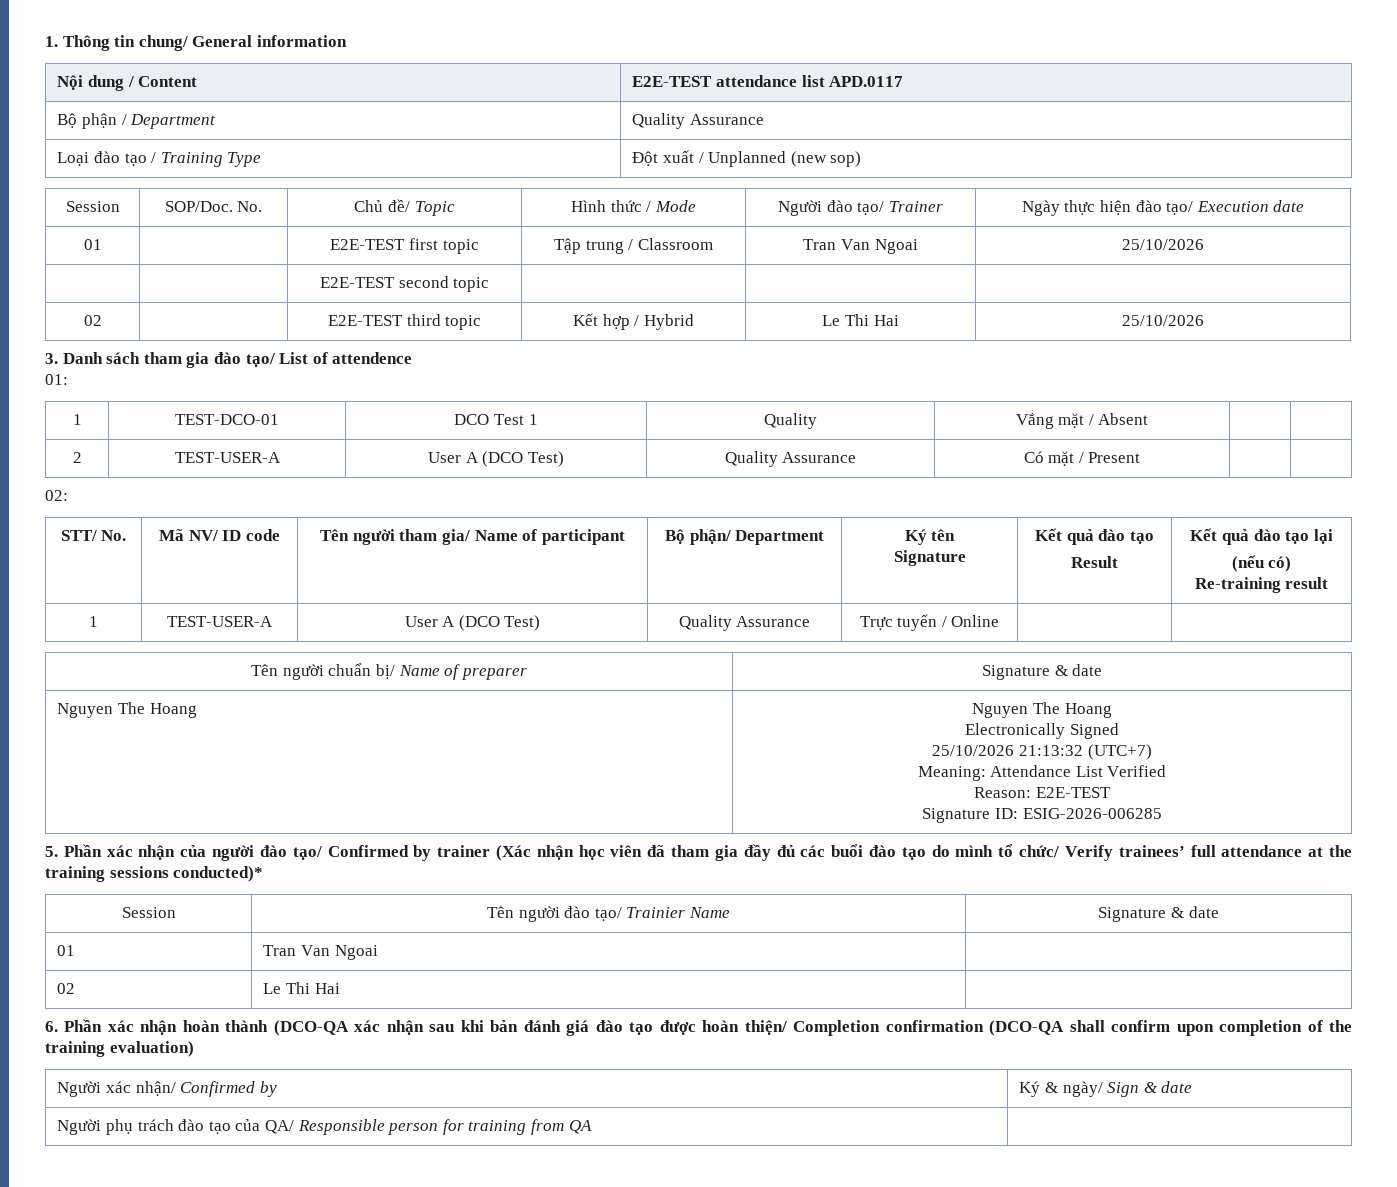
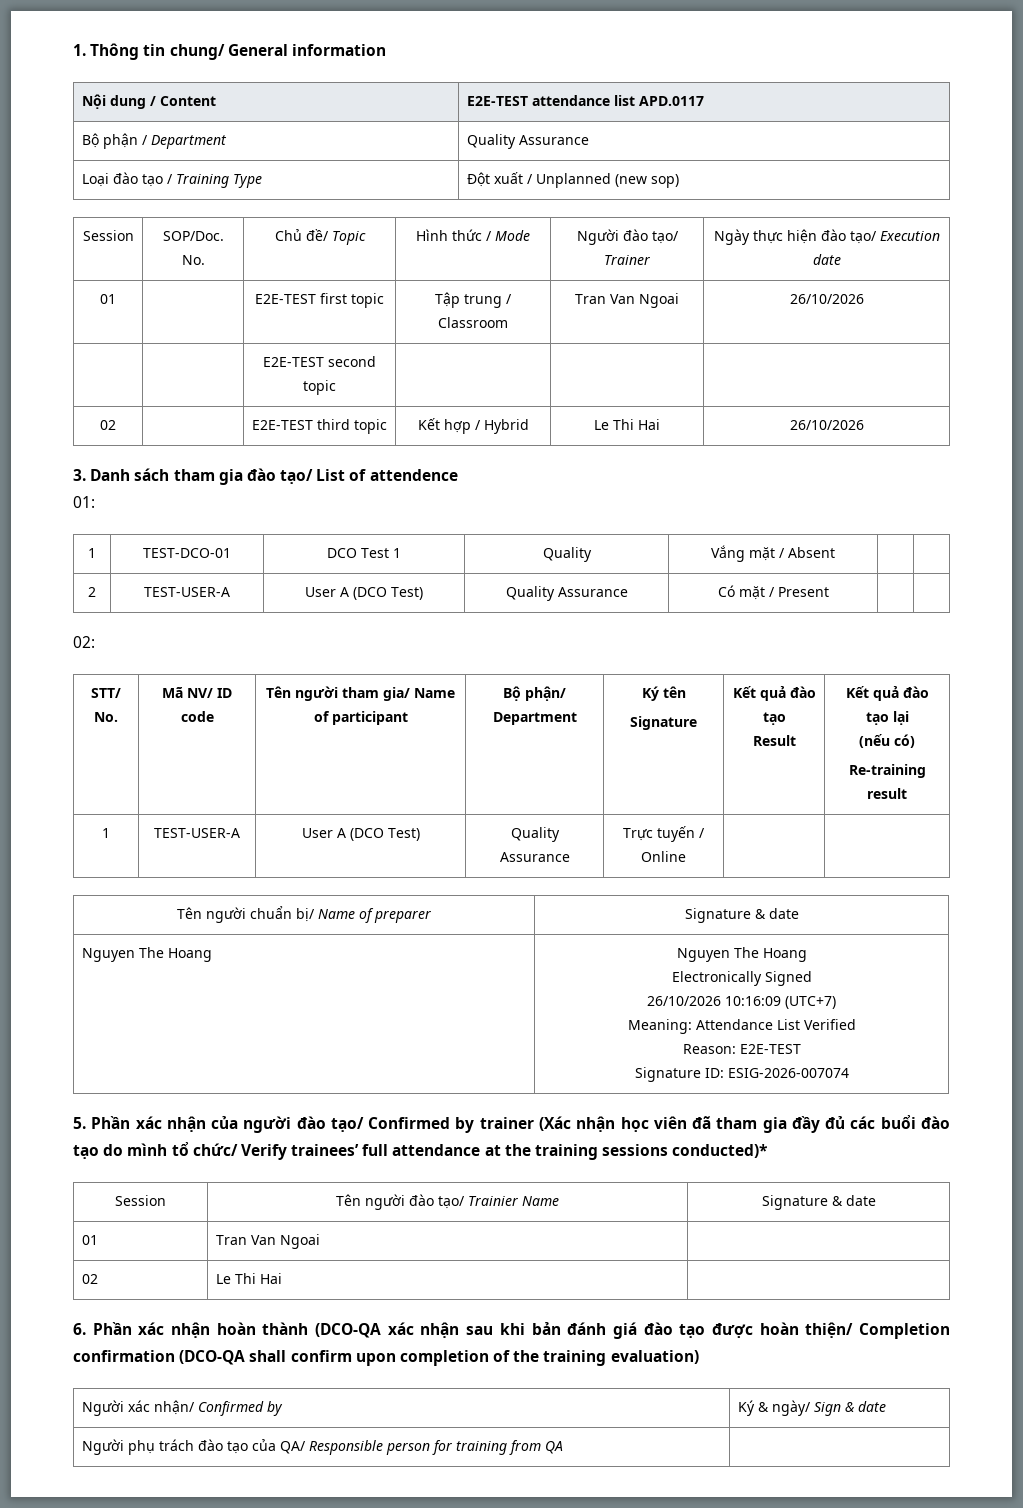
[1122,239,1204,250] 25/10/2026 -> [789,294,864,304] 26/10/2026
[1122,315,1204,326] 25/10/2026 -> [789,420,864,430] 26/10/2026
[932,745,1083,756] 25/10/2026 21:13:32 -> [647,996,781,1006] 26/10/2026 10:16:09
[1022,808,1162,819] ESIG-2026-006285 -> [727,1068,849,1078] ESIG-2026-007074

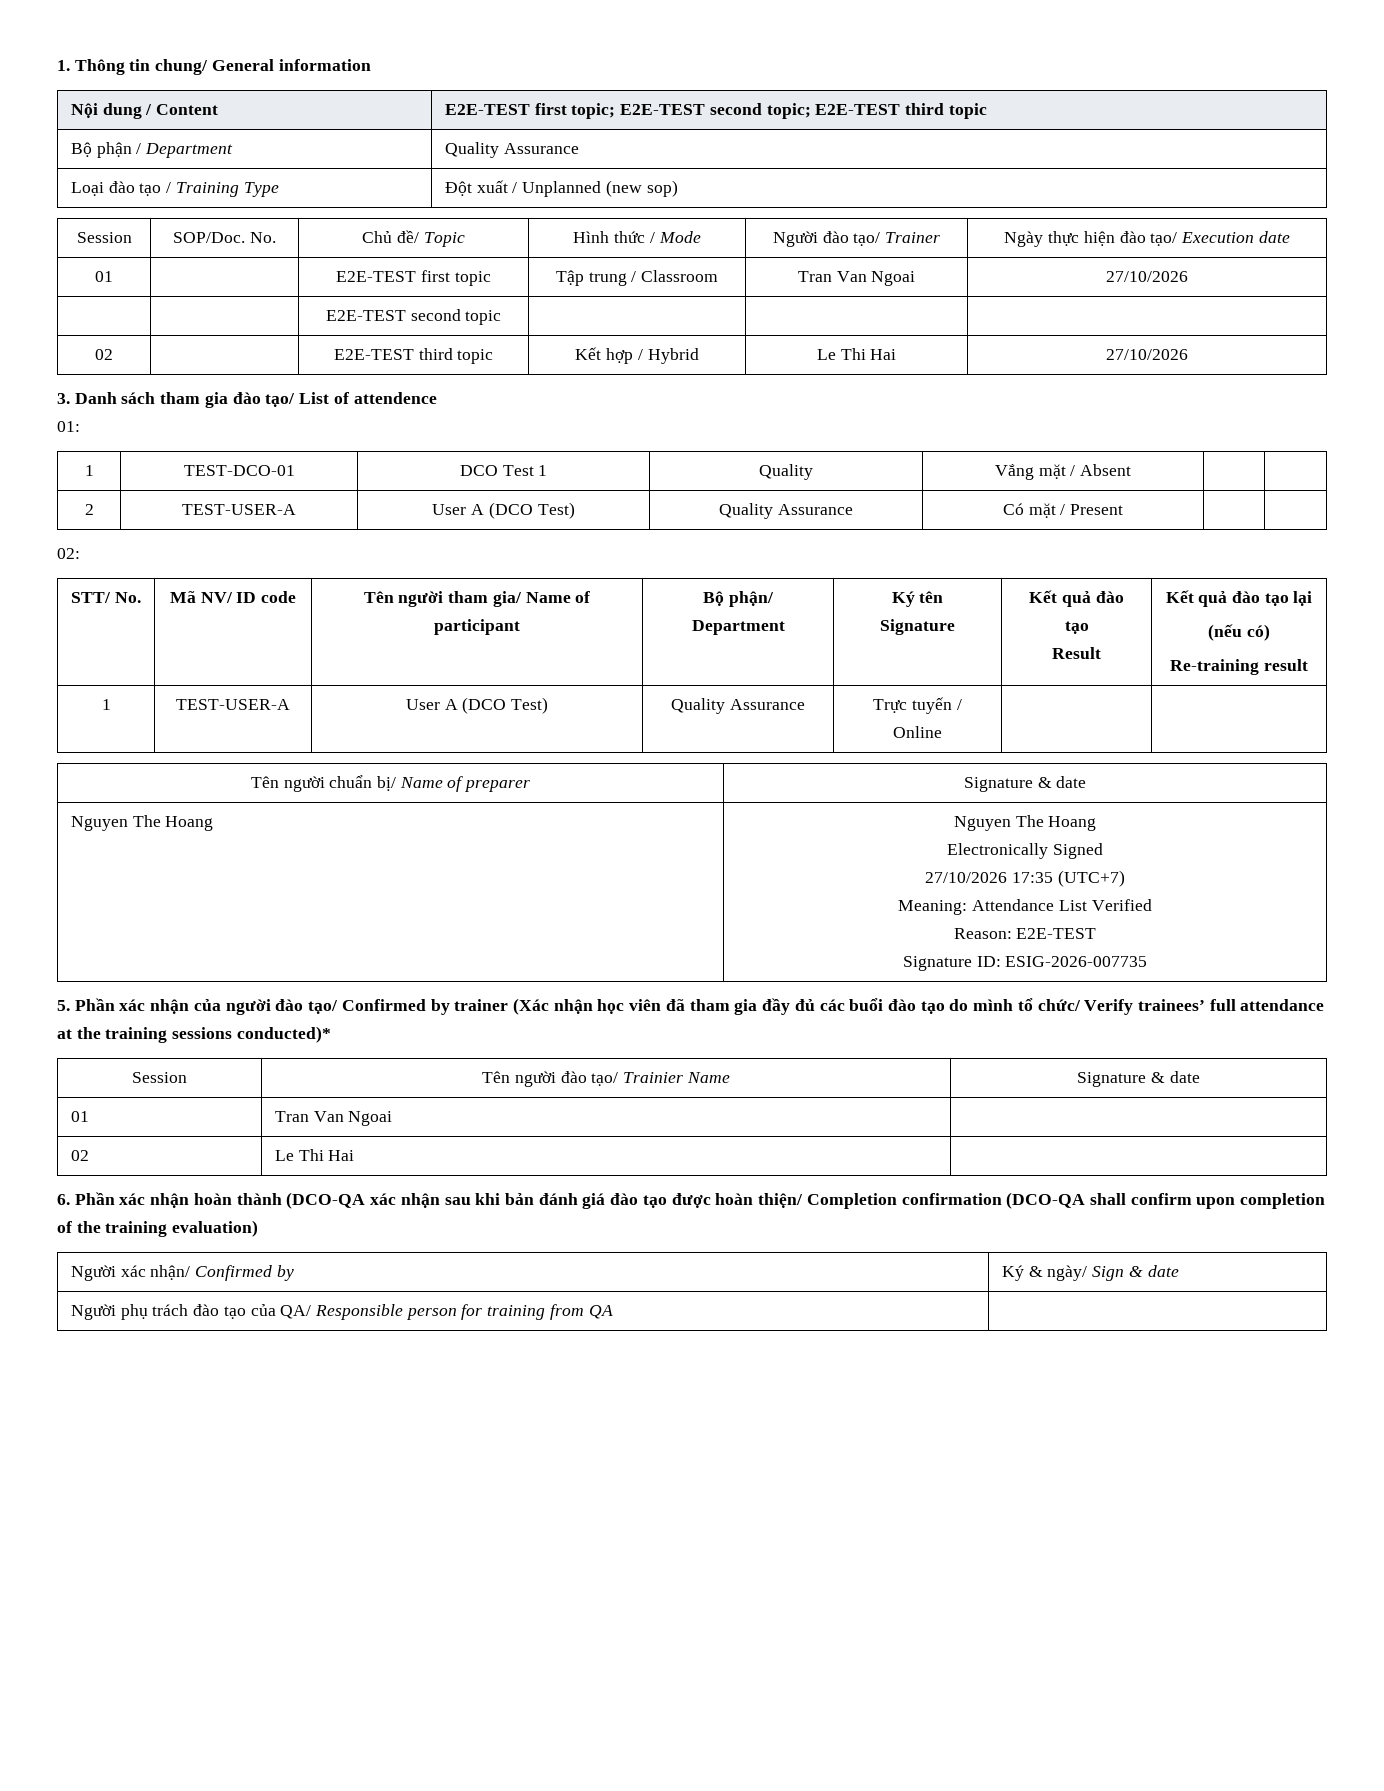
[531,95,704,106] attendance list APD.0117 -> [534,103,987,119] first topic; E2E-TEST second topic; E2E-TEST third topic
[789,294,864,304] 26/10/2026 -> [1106,271,1188,282] 27/10/2026
[789,420,864,430] 26/10/2026 -> [1106,349,1188,360] 27/10/2026
[647,996,781,1006] 26/10/2026 10:16:09 -> [925,872,1053,883] 27/10/2026 17:35
[727,1068,849,1078] ESIG-2026-007074 -> [1005,956,1148,967] ESIG-2026-007735

